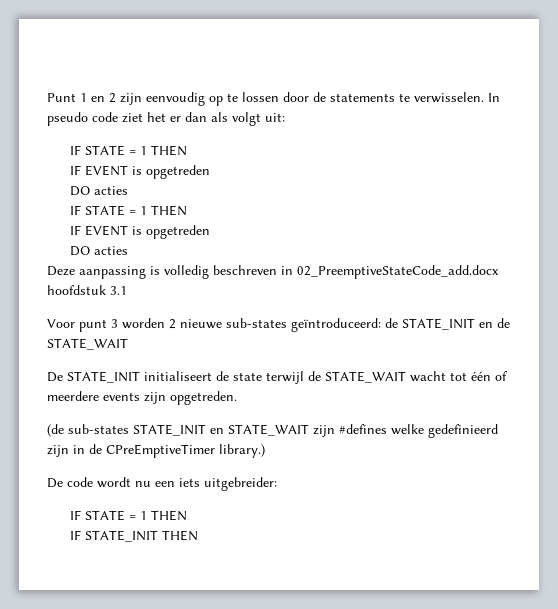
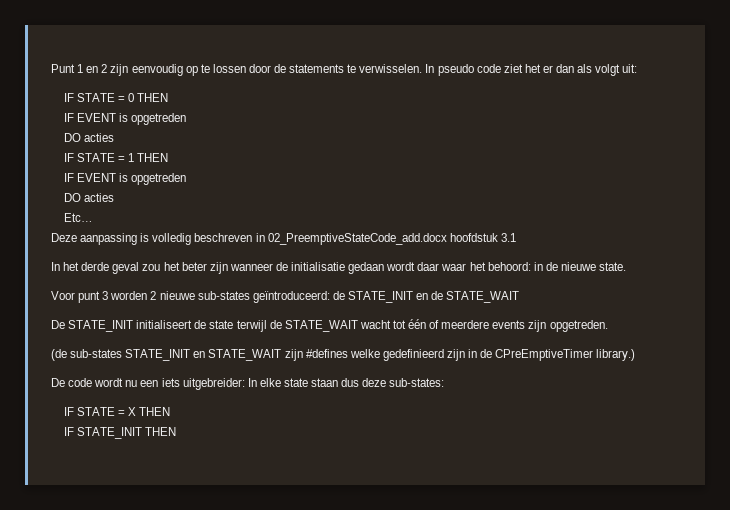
[139,146,147,155] 1 -> [128,93,135,102] 0
(128, 250) none -> [63,213,93,222] // Etc…
(127, 290) none -> [51,262,627,274] // In het derde geval zou het beter zijn wanneer de initialisatie gedaan wordt daar waar het behoord: in de nieuwe state.
[69,510,147,521] // IF STATE = 1 -> [247,378,445,387] [63,407,137,416] In elke state staan dus deze sub-states: // IF STATE = X

